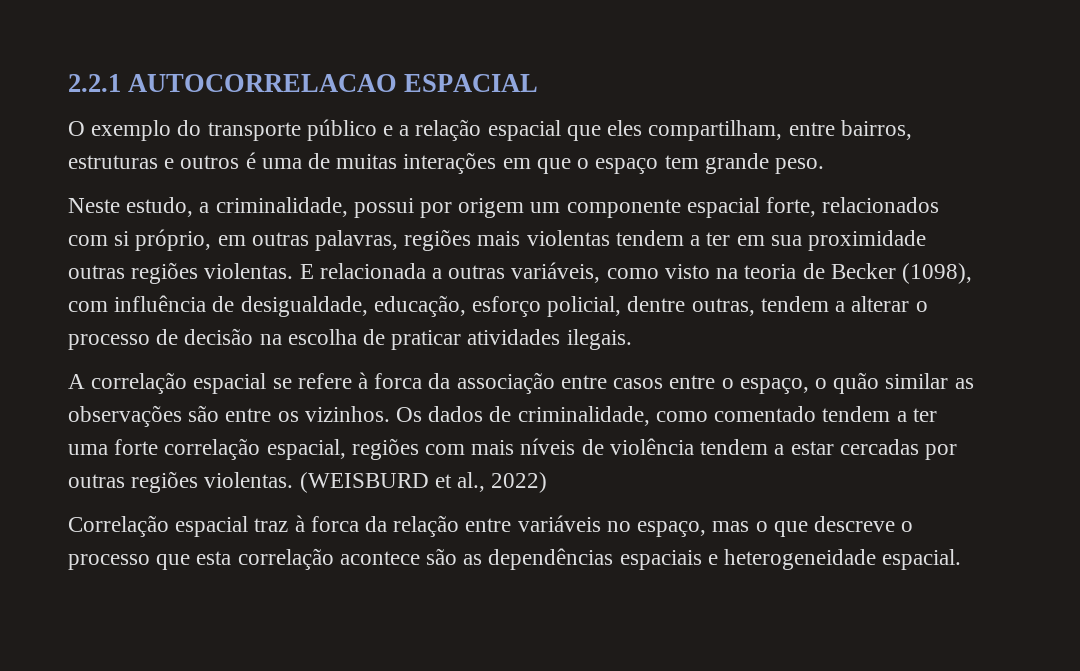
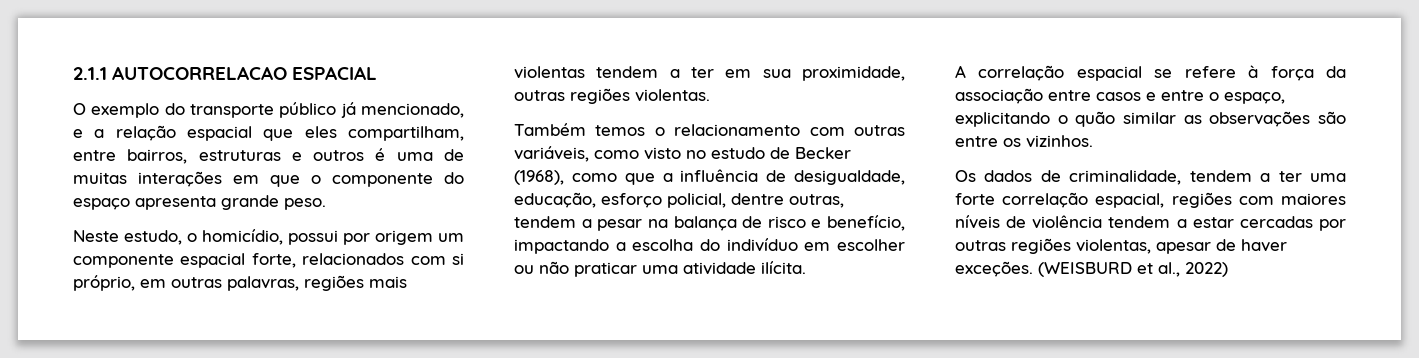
[68,74,121,92] 2.2.1 -> [73,67,107,80] 2.1.1
(377, 130) none -> [340,102,464,118] já mencionado,
[595,155,699,174] espaço tem -> [332,172,464,187] [73,196,216,210] componente do espaço apresenta
[199,197,348,217] a criminalidade, -> [187,229,283,245] o homicídio,
[807,230,926,251] [68,262,972,284] [68,301,108,312] proximidade outras regiões violentas. E relacionada a outras variáveis, como visto na teoria de Becker (1098), com -> [802,66,905,81] [514,88,710,104] [514,123,905,136] [514,146,851,162] [514,170,673,185] proximidade, outras regiões violentas. // Também temos o relacionamento com outras variáveis, como visto no estudo de Becker (1968), como que a
[851,296,928,312] [68,328,632,350] alterar o processo de decisão na escolha de praticar atividades ilegais. -> [597,215,905,231] [514,238,905,254] [514,261,806,277] pesar na balança de risco e benefício, impactando a escolha do indivíduo em escolher ou não praticar uma atividade ilícita.
[374,373,423,389] forca -> [1270,66,1314,81] força
(664, 383) none -> [1146,92,1156,101] e
(809, 386) none -> [955,112,1050,127] explicitando
(390, 414) none -> (1093, 141) //
[655,406,817,422] como comentado -> (1182, 177) none
[471,440,515,455] mais -> [1281,193,1346,205] maiores
[204,472,294,488] violentas. -> [1076,239,1287,254] [955,261,1033,277] violentas, apesar de haver exceções.
[68,515,914,537] [68,548,962,570] // Correlação espacial traz à forca da relação entre variáveis no espaço, mas o que descreve o processo que esta correlação acontece são as dependências espaciais e heterogeneidade espacial. -> (1228, 269) none

